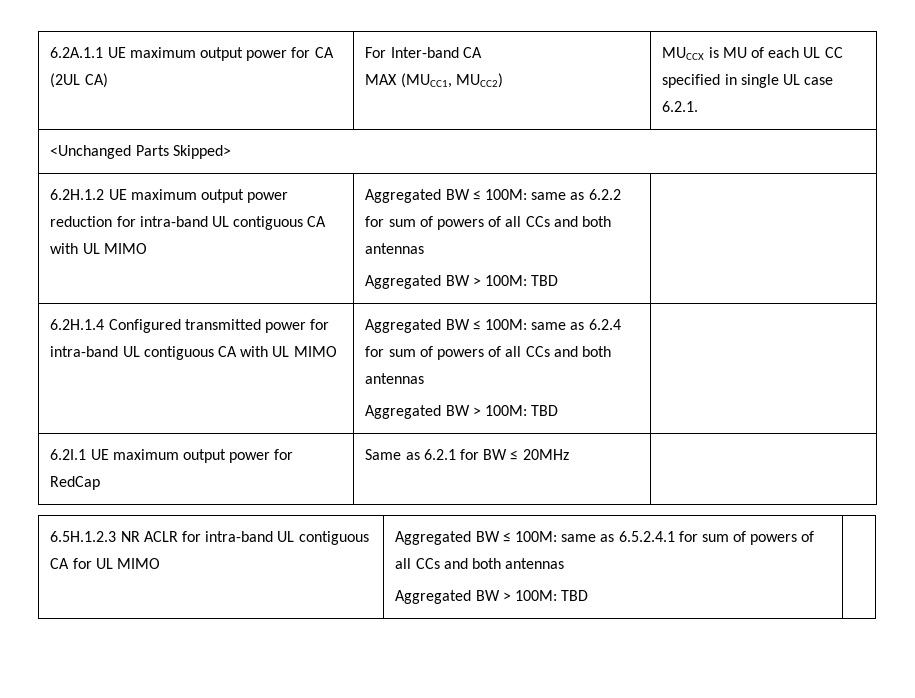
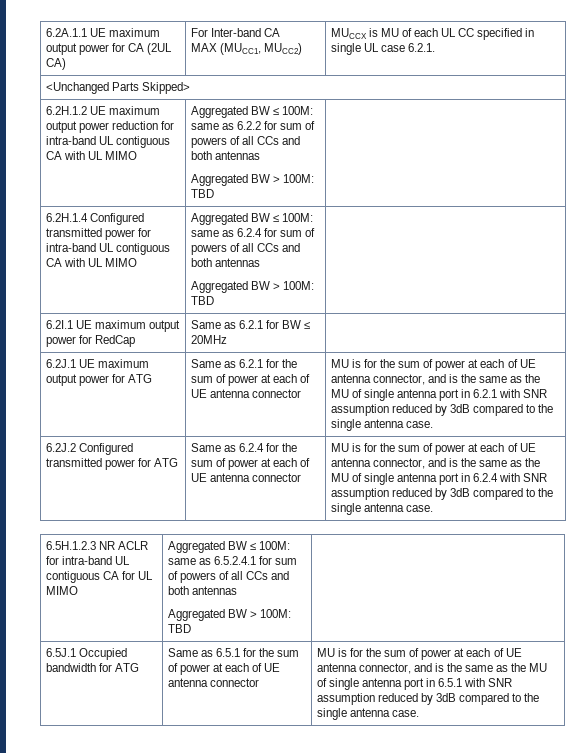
(569, 454) none -> [45,359,149,368] [45,374,152,386] [190,359,298,368] [190,374,311,386] [190,389,301,398] [330,359,536,371] [330,374,541,385] [330,389,548,401] [330,404,554,416] [330,419,433,431] [45,443,133,455] [45,458,178,470] [190,443,298,452] [190,458,311,470] [190,473,301,482] [330,443,536,455] [330,458,541,469] [330,473,548,485] [330,488,554,500] [330,503,433,515] // 6.2J.1 UE maximum output power for ATG | Same as 6.2.1 for the sum of power at each of UE antenna connector | MU is for the sum of power at each of UE antenna connector, and is the same as the MU of single antenna port in 6.2.1 with SNR assumption reduced by 3dB compared to the single antenna case. // 6.2J.2 Configured transmitted power for ATG | Same as 6.2.4 for the sum of power at each of UE antenna connector | MU is for the sum of power at each of UE antenna connector, and is the same as the MU of single antenna port in 6.2.4 with SNR assumption reduced by 3dB compared to the single antenna case.
(589, 595) none -> [45,648,127,660] [45,663,139,672] [167,648,300,657] [167,663,281,675] [167,678,259,687] [316,648,522,660] [316,663,548,674] [316,678,513,690] [316,693,540,705] [316,708,419,720] // 6.5J.1 Occupied bandwidth for ATG | Same as 6.5.1 for the sum of power at each of UE antenna connector | MU is for the sum of power at each of UE antenna connector, and is the same as the MU of single antenna port in 6.5.1 with SNR assumption reduced by 3dB compared to the single antenna case.

